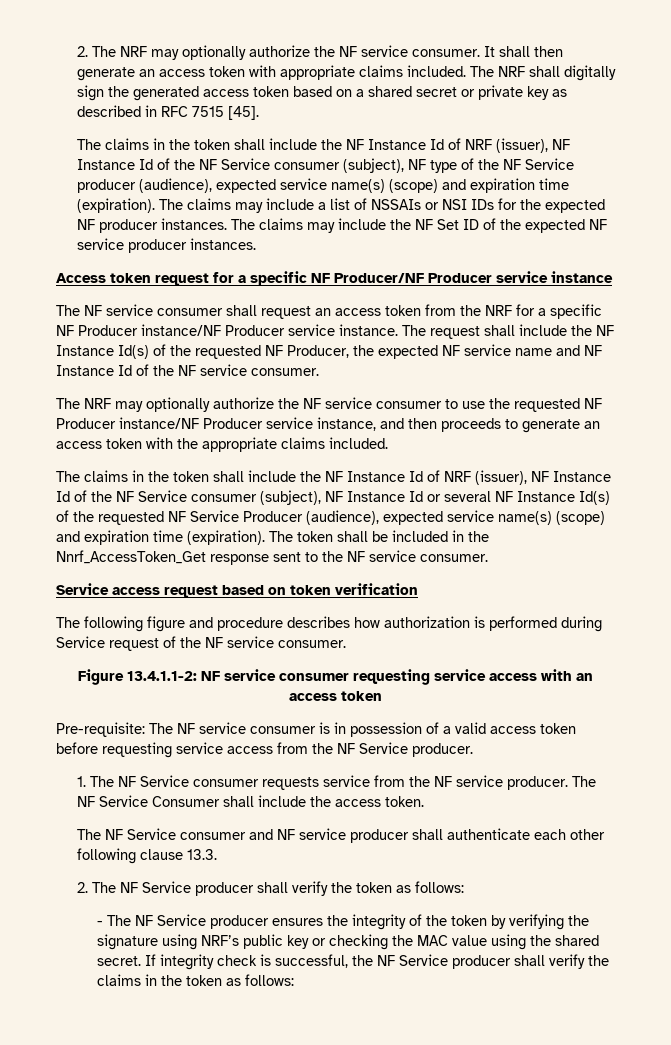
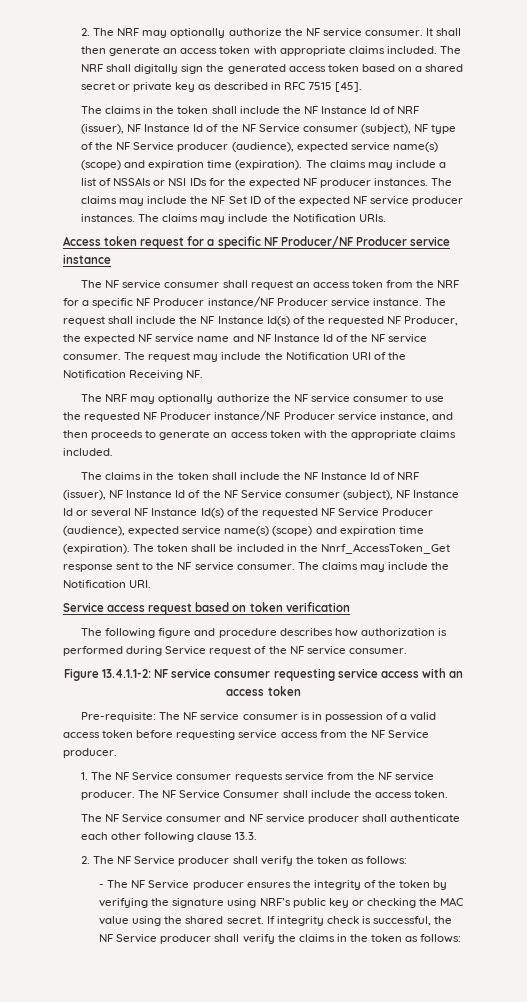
(256, 244) none -> [138,214,386,224] The claims may include the Notification URIs.
(319, 372) none -> [124,352,406,362] [63,370,204,380] The request may include the Notification URI of the Notification Receiving NF.
(488, 558) none -> [297,562,450,572] [63,580,152,588] The claims may include the Notification URI.

